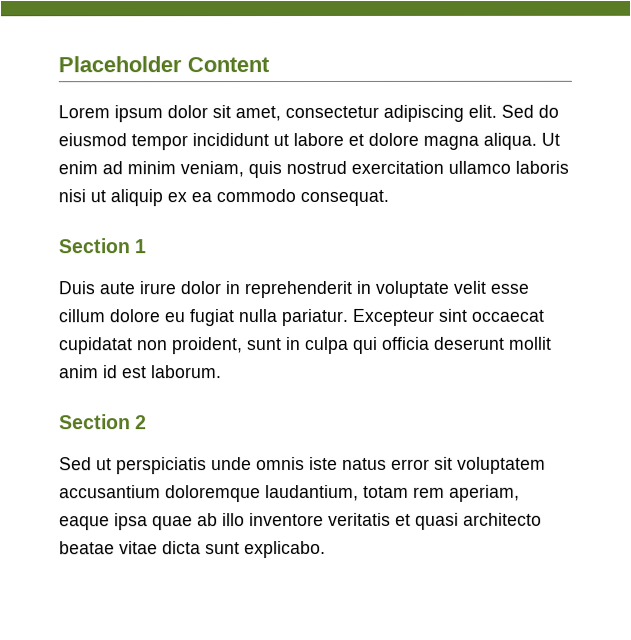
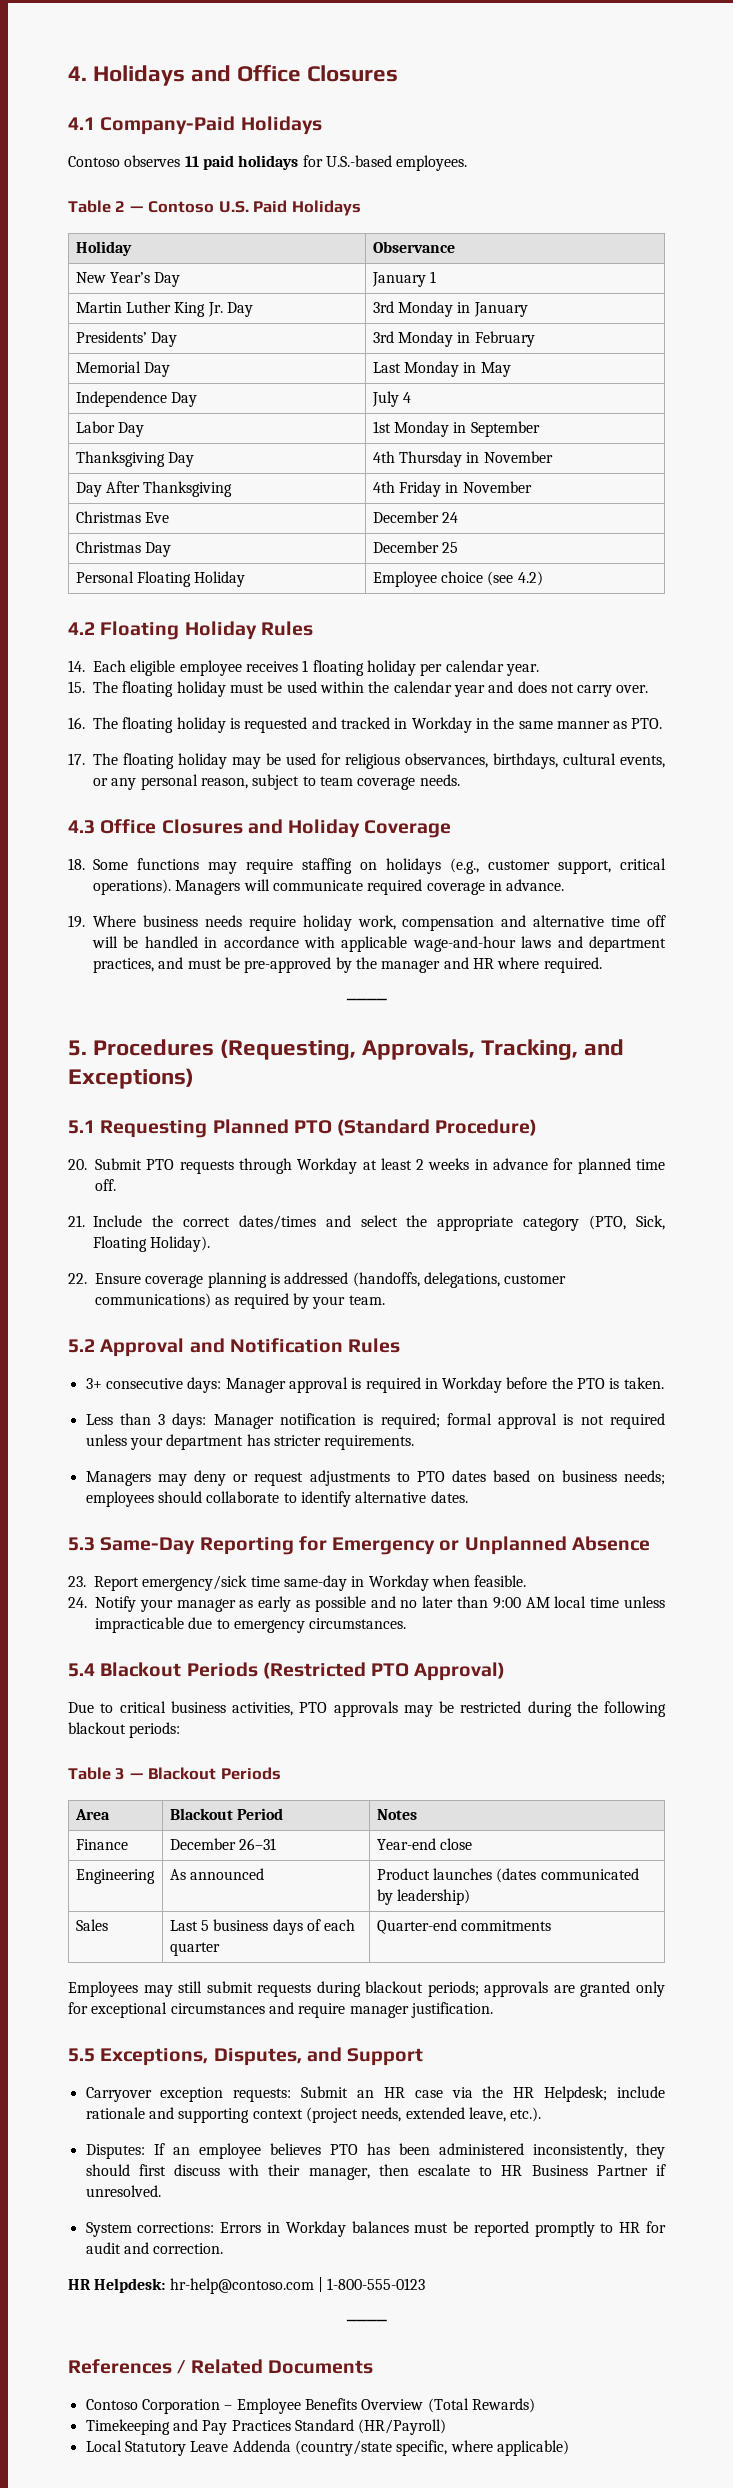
[58,56,270,73] [58,104,559,123] [58,132,560,151] [58,160,569,179] [58,189,389,207] [58,238,147,254] [58,280,529,299] [58,308,545,327] [59,336,552,355] [59,365,222,379] [59,414,148,430] [59,456,546,475] [59,484,520,503] [59,512,542,531] [59,540,326,559] Placeholder Content // Lorem ipsum dolor sit amet, consectetur adipiscing elit. Sed do eiusmod tempor incididunt ut labore et dolore magna aliqua. Ut enim ad minim veniam, quis nostrud exercitation ullamco laboris nisi ut aliquip ex ea commodo consequat. // Section 1 // Duis aute irure dolor in reprehenderit in voluptate velit esse cillum dolore eu fugiat nulla pariatur. Excepteur sint occaecat cupidatat non proident, sunt in culpa qui officia deserunt mollit anim id est laborum. // Section 2 // Sed ut perspiciatis unde omnis iste natus error sit voluptatem accusantium doloremque laudantium, totam rem aperiam, eaque ipsa quae ab illo inventore veritatis et quasi architecto beatae vitae dicta sunt explicabo. -> [68,65,399,86] [68,116,322,135] [68,155,468,171] [68,200,361,216] [75,241,132,256] [372,241,455,253] [75,272,181,287] [371,271,436,287] [75,301,253,317] [372,301,528,317] [75,331,177,347] [372,331,535,347] [75,361,170,377] [372,361,511,377] [75,391,197,407] [371,391,411,407] [75,421,144,437] [372,421,540,437] [75,451,194,467] [372,451,553,467] [75,481,233,497] [372,481,532,497] [75,511,169,523] [372,511,458,523] [75,541,171,557] [372,541,458,553] [75,571,246,587] [372,571,543,587] [68,621,313,640] [68,660,539,676] [68,681,649,697] [68,717,663,733] [68,753,665,769] [93,774,460,790] [68,819,452,838] [68,858,666,874] [93,879,565,895] [68,915,666,931] [92,936,667,952] [93,957,602,973] [345,998,387,1005] [68,1039,625,1060] [68,1068,194,1089] [68,1119,538,1138] [68,1158,666,1174] [95,1179,116,1191] [68,1215,665,1231] [93,1236,211,1252] [68,1272,567,1288] [95,1293,385,1309] [68,1338,401,1357] [85,1377,664,1393] [85,1413,665,1429] [85,1434,415,1450] [85,1470,665,1486] [85,1491,468,1507] [68,1536,650,1555] [68,1575,527,1591] [68,1596,665,1612] [95,1617,407,1633] [68,1662,506,1681] [68,1701,666,1717] [68,1722,181,1738] [68,1767,281,1780] [74,1809,110,1820] [169,1808,283,1820] [376,1809,417,1820] [75,1839,128,1850] [169,1838,276,1850] [376,1838,472,1850] [75,1869,155,1884] [169,1868,264,1880] [376,1868,639,1883] [376,1889,470,1905] [75,1919,108,1931] [169,1919,356,1935] [169,1942,220,1956] [376,1919,551,1934] [68,1981,665,1997] [68,2002,493,2018] [68,2047,424,2066] [85,2086,666,2102] [85,2107,542,2123] [85,2143,665,2159] [85,2164,666,2180] [85,2185,161,2197] [85,2221,666,2237] [85,2242,224,2254] [68,2277,426,2294] [345,2319,387,2326] [68,2359,373,2374] [85,2398,535,2414] [85,2419,447,2435] [85,2440,569,2456] 4. Holidays and Office Closures // 4.1 Company-Paid Holidays // Contoso observes 11 paid holidays for U.S.-based employees. // Table 2 — Contoso U.S. Paid Holidays // Holiday | Observance // New Year’s Day | January 1 // Martin Luther King Jr. Day | 3rd Monday in January // Presidents’ Day | 3rd Monday in February // Memorial Day | Last Monday in May // Independence Day | July 4 // Labor Day | 1st Monday in September // Thanksgiving Day | 4th Thursday in November // Day After Thanksgiving | 4th Friday in November // Christmas Eve | December 24 // Christmas Day | December 25 // Personal Floating Holiday | Employee choice (see 4.2) // 4.2 Floating Holiday Rules // 14. Each eligible employee receives 1 floating holiday per calendar year. // 15. The floating holiday must be used within the calendar year and does not carry over. // 16. The floating holiday is requested and tracked in Workday in the same manner as PTO. // 17. The floating holiday may be used for religious observances, birthdays, cultural events, or any personal reason, subject to team coverage needs. // 4.3 Office Closures and Holiday Coverage // 18. Some functions may require staffing on holidays (e.g., customer support, critical operations). Managers will communicate required coverage in advance. // 19. Where business needs require holiday work, compensation and alternative time off will be handled in accordance with applicable wage-and-hour laws and department practices, and must be pre-approved by the manager and HR where required. // ──── // 5. Procedures (Requesting, Approvals, Tracking, and Exceptions) // 5.1 Requesting Planned PTO (Standard Procedure) // 20. Submit PTO requests through Workday at least 2 weeks in advance for planned time off. // 21. Include the correct dates/times and select the appropriate category (PTO, Sick, Floating Holiday). // 22. Ensure coverage planning is addressed (handoffs, delegations, customer communications) as required by your team. // 5.2 Approval and Notification Rules // 3+ consecutive days: Manager approval is required in Workday before the PTO is taken. // Less than 3 days: Manager notification is required; formal approval is not required unless your department has stricter requirements. // Managers may deny or request adjustments to PTO dates based on business needs; employees should collaborate to identify alternative dates. // 5.3 Same-Day Reporting for Emergency or Unplanned Absence // 23. Report emergency/sick time same-day in Workday when feasible. // 24. Notify your manager as early as possible and no later than 9:00 AM local time unless impracticable due to emergency circumstances. // 5.4 Blackout Periods (Restricted PTO Approval) // Due to critical business activities, PTO approvals may be restricted during the following blackout periods: // Table 3 — Blackout Periods // Area | Blackout Period | Notes // Finance | December 26–31 | Year-end close // Engineering | As announced | Product launches (dates communicated by leadership) // Sales | Last 5 business days of each quarter | Quarter-end commitments // Employees may still submit requests during blackout periods; approvals are granted only for exceptional circumstances and require manager justification. // 5.5 Exceptions, Disputes, and Support // Carryover exception requests: Submit an HR case via the HR Helpdesk; include rationale and supporting context (project needs, extended leave, etc.). // Disputes: If an employee believes PTO has been administered inconsistently, they should first discuss with their manager, then escalate to HR Business Partner if unresolved. // System corrections: Errors in Workday balances must be reported promptly to HR for audit and correction. // HR Helpdesk: hr-help@contoso.com | 1-800-555-0123 // ──── // References / Related Documents // Contoso Corporation – Employee Benefits Overview (Total Rewards) // Timekeeping and Pay Practices Standard (HR/Payroll) // Local Statutory Leave Addenda (country/state specific, where applicable)

